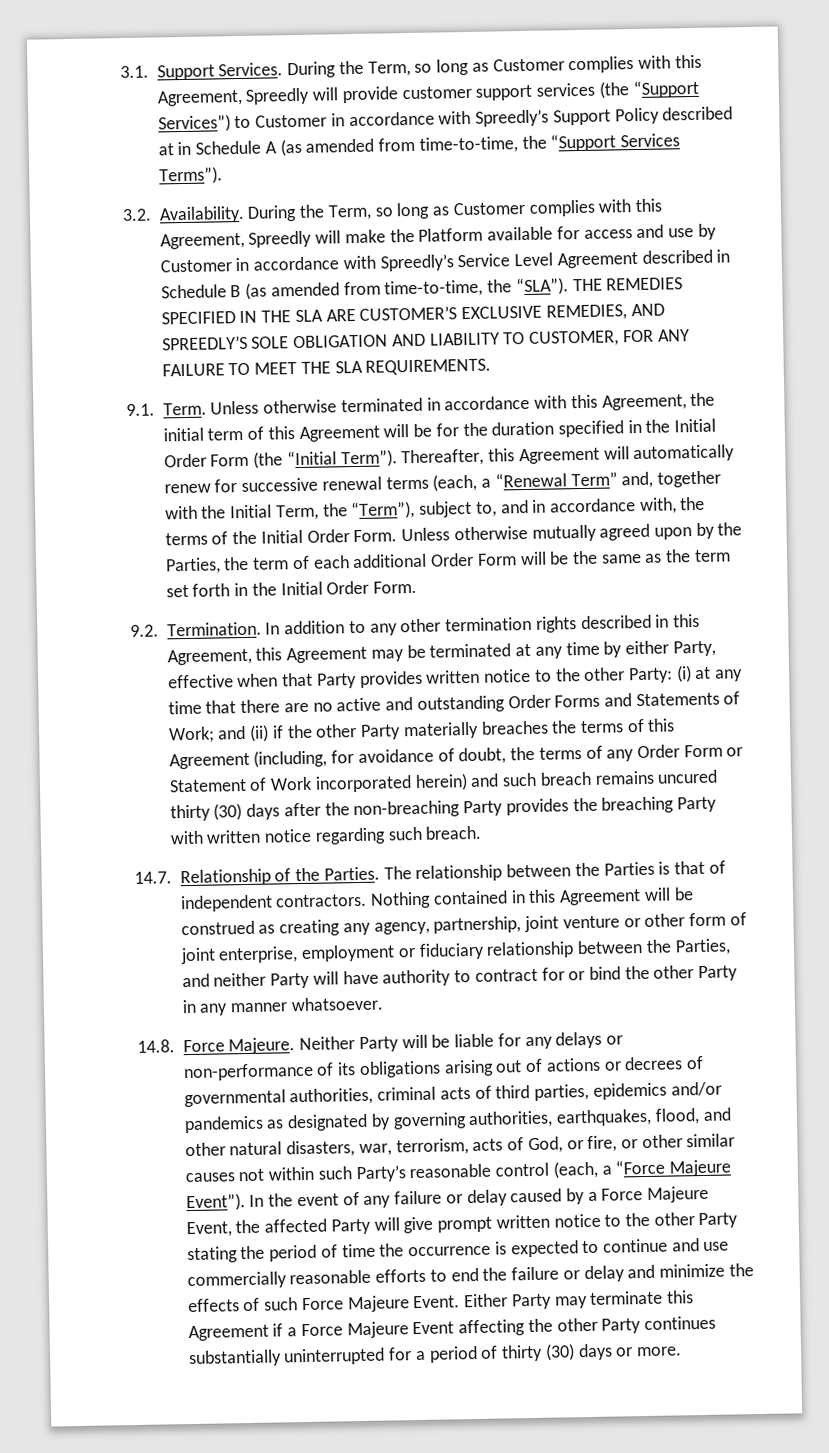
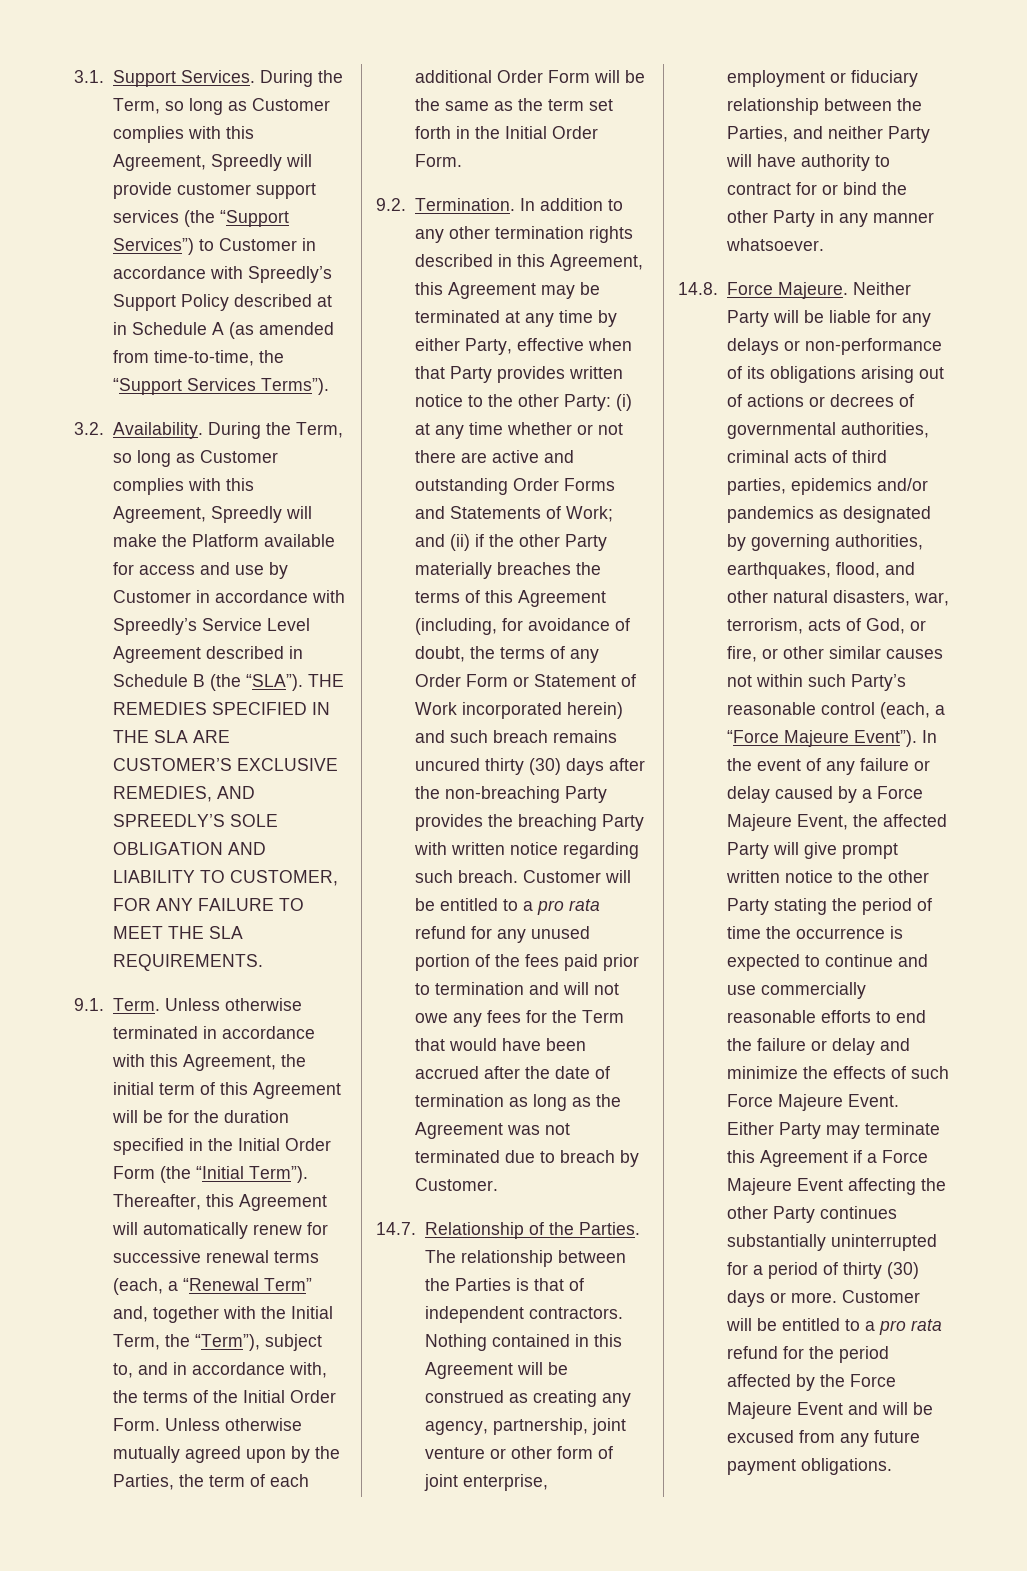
[245,279,513,300] (as amended from time-to-time, the -> [209,674,241,691] (the
[205,700,237,714] that -> [506,422,623,435] whether or not
[312,702,333,712] no -> (487, 457) none
(482, 832) none -> [522,870,631,883] [414,898,600,915] [414,926,590,943] [414,954,639,971] [414,982,619,995] [414,1010,624,1027] [414,1038,586,1051] [414,1066,610,1079] [414,1094,621,1111] [414,1122,570,1139] [414,1150,639,1167] [414,1178,498,1191] Customer will be entitled to a pro rata refund for any unused portion of the fees paid prior to termination and will not owe any fees for the Term that would have been accrued after the date of termination as long as the Agreement was not terminated due to breach by Customer.
(683, 1351) none -> [841,1290,920,1303] [725,1318,942,1335] [726,1346,889,1363] [726,1374,896,1391] [726,1402,933,1419] [726,1430,920,1447] [726,1458,892,1475] Customer will be entitled to a pro rata refund for the period affected by the Force Majeure Event and will be excused from any future payment obligations.

